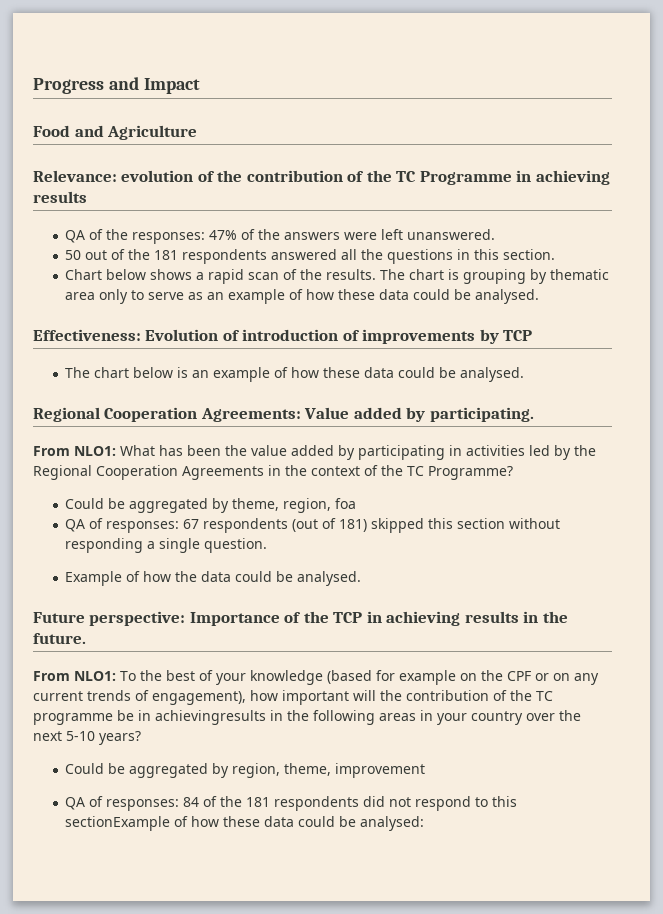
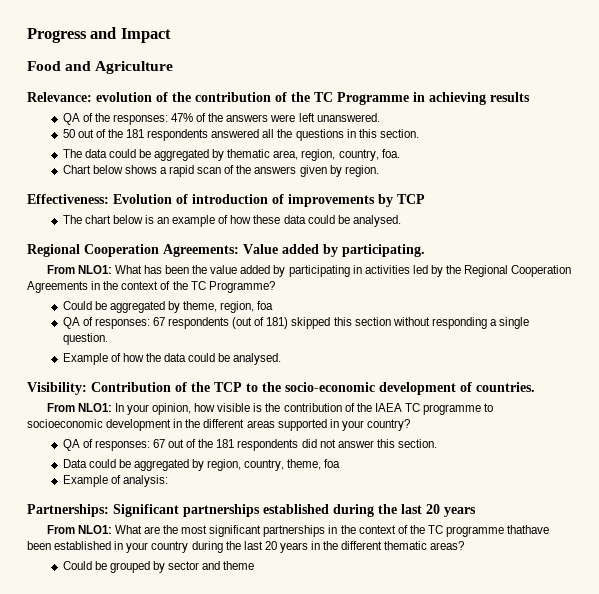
(556, 254) none -> [62,149,400,161] // The data could be aggregated by thematic area, region, country, foa.
[326,269,610,284] [65,289,540,304] results. The chart is grouping by thematic area only to serve as an example of how these data could be analysed. -> [254,165,379,177] answers given by region.
[33,611,568,626] [33,633,86,644] [33,670,599,685] [33,690,553,705] [33,710,581,725] [33,731,141,745] [65,763,426,778] [65,796,200,811] Future perspective: Importance of the TCP in achieving results in the future. // From NLO1: To the best of your knowledge (based for example on the CPF or on any current trends of engagement), how important will the contribution of the TC programme be in achievingresults in the following areas in your country over the next 5-10 years? // Could be aggregated by region, theme, improvement // QA of responses: 84 -> [27,382,535,395] [46,403,494,415] [27,419,410,431] [62,439,185,451] Visibility: Contribution of the TCP to the socio-economic development of countries. // From NLO1: In your opinion, how visible is the contribution of the IAEA TC programme to socioeconomic development in the different areas supported in your country? // QA of responses: 67 out
[415,796,518,811] [65,816,425,831] respond to this sectionExample of how these data could be analysed: -> [337,439,438,448] [62,459,341,471] [62,475,168,487] [27,504,476,517] [46,525,550,537] [27,541,465,553] [62,561,255,573] answer this section. // Data could be aggregated by region, country, theme, foa // Example of analysis: // Partnerships: Significant partnerships established during the last 20 years // From NLO1: What are the most significant partnerships in the context of the TC programme thathave been established in your country during the last 20 years in the different thematic areas? // Could be grouped by sector and theme

